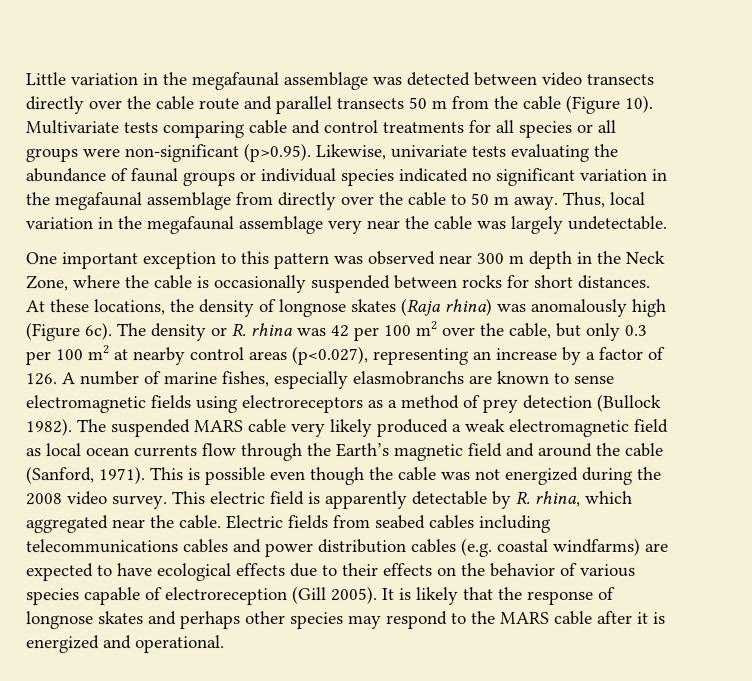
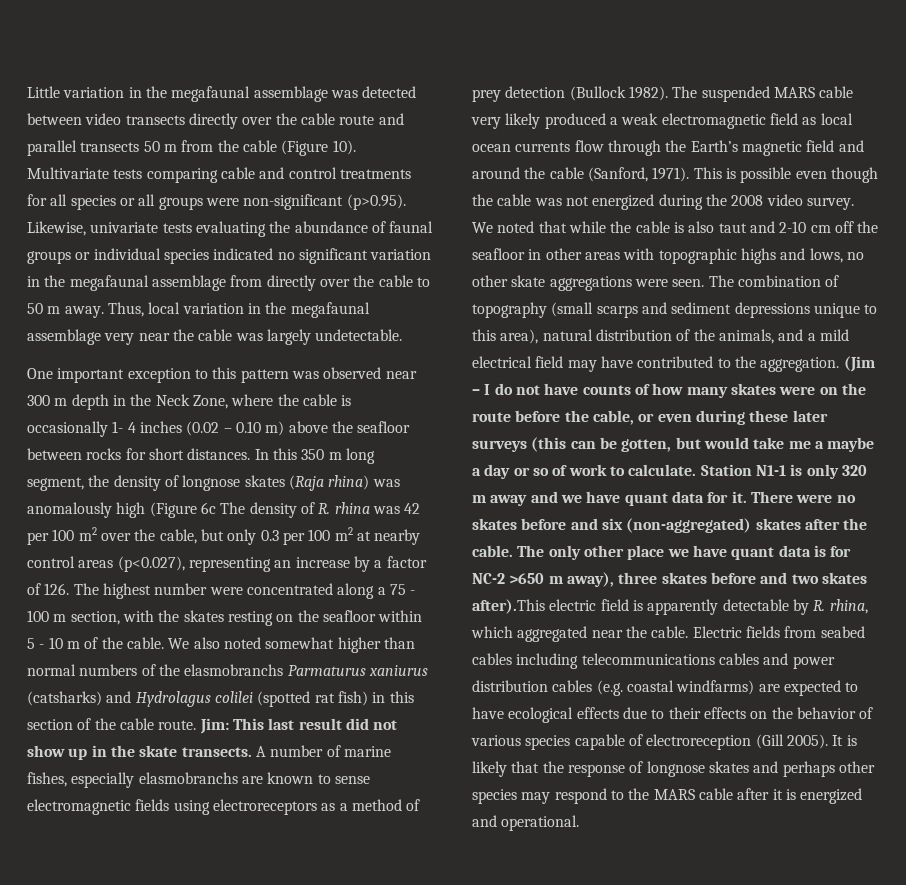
[310,274,390,294] suspended -> [112,421,411,436] 1- 4 inches (0.02 – 0.10 m) above the seafloor
[25,299,165,316] At these locations, -> [254,448,375,464] [27,477,84,491] In this 350 m long segment,
[84,322,112,341] 6c). -> [200,502,216,514] 6c
[210,327,227,337] or -> [300,502,315,514] of
(58, 379) none -> [73,583,416,599] [27,610,423,626] [27,637,415,653] [27,664,428,676] [27,691,414,707] [27,718,398,734] [27,745,252,760] The highest number were concentrated along a 75 - 100 m section, with the skates resting on the seafloor within 5 - 10 m of the cable. We also noted somewhat higher than normal numbers of the elasmobranchs Parmaturus xaniurus (catsharks) and Hydrolagus colilei (spotted rat fish) in this section of the cable route. Jim: This last result did not show up in the skate transects.
[172,491,206,505] This -> [472,221,879,233] [472,248,864,264] [472,275,840,291] [472,302,878,318] [472,329,849,344] [472,356,875,372] [472,383,866,398] [472,410,828,425] [472,437,875,452] [472,464,867,479] [472,491,856,506] [472,518,868,533] [472,545,852,560] [472,572,867,587] [472,599,545,614] We noted that while the cable is also taut and 2-10 cm off the seafloor in other areas with topographic highs and lows, no other skate aggregations were seen. The combination of topography (small scarps and sediment depressions unique to this area), natural distribution of the animals, and a mild electrical field may have contributed to the aggregation. (Jim – I do not have counts of how many skates were on the route before the cable, or even during these later surveys (this can be gotten, but would take me a maybe a day or so of work to calculate. Station N1-1 is only 320 m away and we have quant data for it. There were no skates before and six (non-aggregated) skates after the cable. The only other place we have quant data is for NC-2 >650 m away), three skates before and two skates after).This

